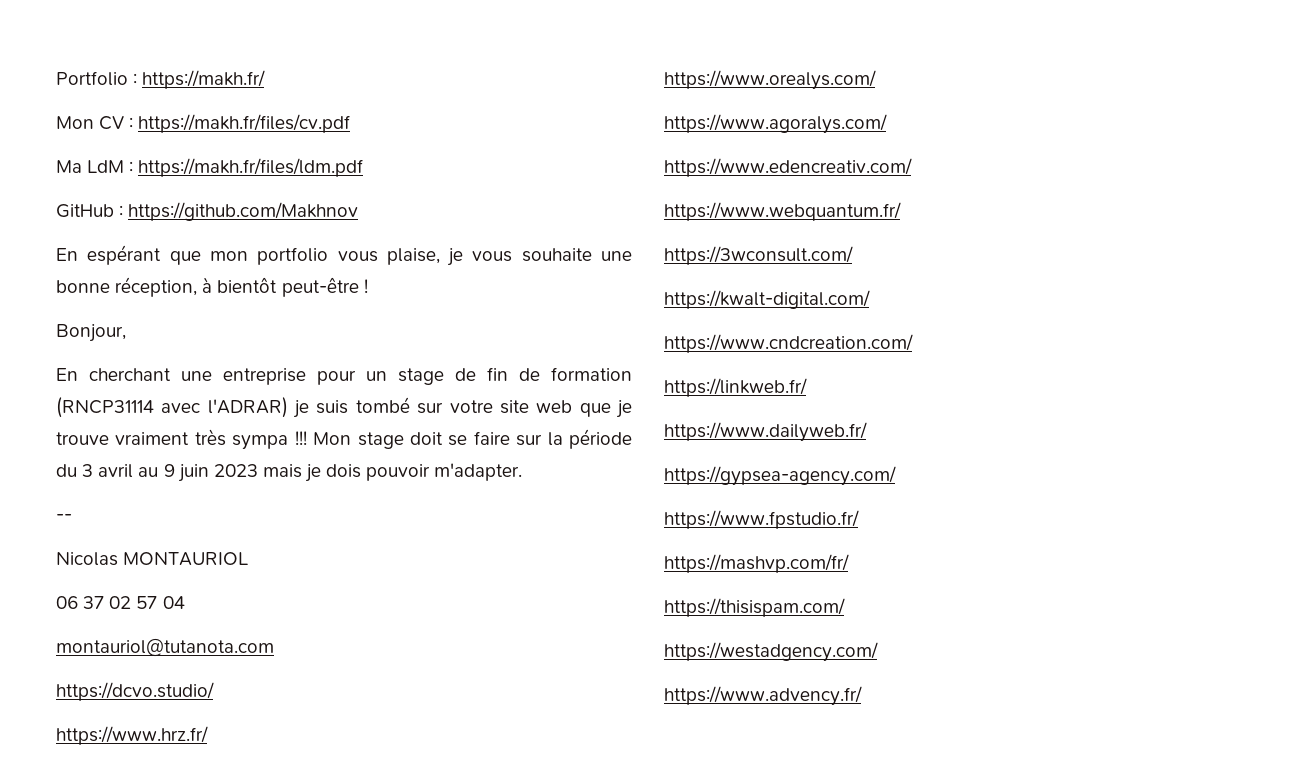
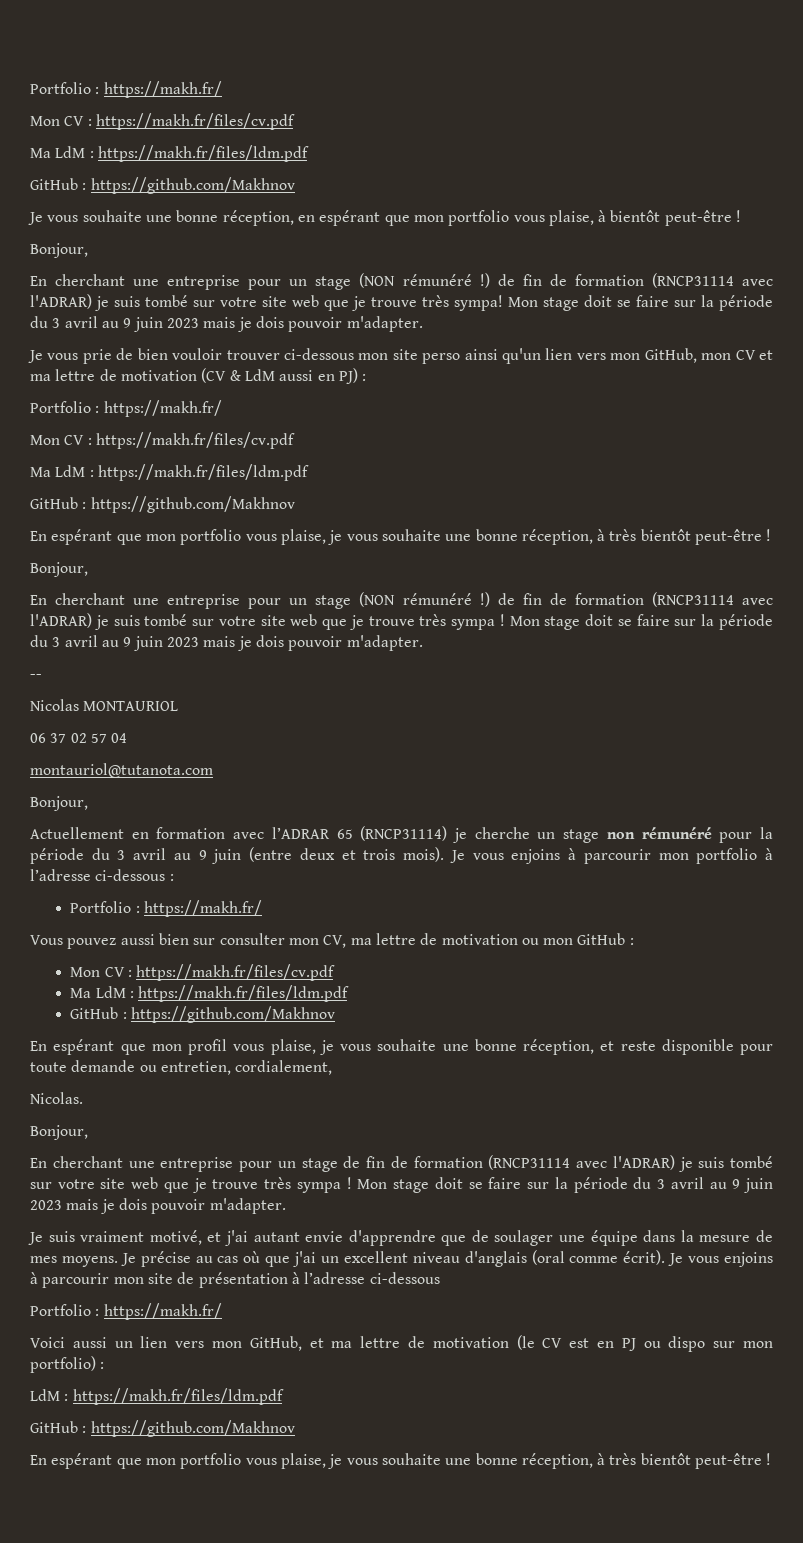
(359, 211) none -> [28,210,742,226] [30,243,88,258] [30,273,774,290] [30,294,773,311] [30,316,423,332] [28,348,774,364] [30,368,367,384] [30,400,222,417] [30,432,295,449] [30,464,309,481] [30,496,295,513] // Je vous souhaite une bonne réception, en espérant que mon portfolio vous plaise, à bientôt peut-être ! // Bonjour, // En cherchant une entreprise pour un stage (NON rémunéré !) de fin de formation (RNCP31114 avec l'ADRAR) je suis tombé sur votre site web que je trouve très sympa! Mon stage doit se faire sur la période du 3 avril au 9 juin 2023 mais je dois pouvoir m'adapter. // Je vous prie de bien vouloir trouver ci-dessous mon site perso ainsi qu'un lien vers mon GitHub, mon CV et ma lettre de motivation (CV & LdM aussi en PJ) : // Portfolio : https://makh.fr/ // Mon CV : https://makh.fr/files/cv.pdf // Ma LdM : https://makh.fr/files/ldm.pdf // GitHub : https://github.com/Makhnov
(213, 285) none -> [609,529,637,541] très
(444, 376) none -> [359,592,490,607] (NON rémunéré !)
[115,429,307,450] vraiment très sympa !!! -> [419,614,505,630] très sympa !
[56,682,214,701] [56,726,208,745] [664,70,876,90] [664,114,887,134] [664,158,912,177] [664,202,901,221] [664,246,853,265] [664,290,870,309] [664,334,913,353] [664,378,807,397] [664,422,867,442] [664,466,896,486] [664,510,859,529] [664,554,849,573] [664,598,845,617] [664,642,878,662] [664,686,862,706] https://dcvo.studio/ // https://www.hrz.fr/ // https://www.orealys.com/ // https://www.agoralys.com/ // https://www.edencreativ.com/ // https://www.webquantum.fr/ // https://3wconsult.com/ // https://kwalt-digital.com/ // https://www.cndcreation.com/ // https://linkweb.fr/ // https://www.dailyweb.fr/ // https://gypsea-agency.com/ // https://www.fpstudio.fr/ // https://mashvp.com/fr/ // https://thisispam.com/ // https://westadgency.com/ // https://www.advency.fr/ -> [30,796,88,811] [30,826,773,843] [30,847,773,864] [30,869,174,881] [70,900,263,917] [30,933,634,949] [70,964,336,981] [70,985,350,1002] [70,1006,336,1023] [30,1039,773,1055] [30,1060,333,1075] [30,1092,83,1104] [30,1125,88,1140] [30,1155,773,1172] [30,1177,774,1193] [30,1198,286,1214] [28,1230,774,1246] [30,1250,774,1267] [30,1272,440,1288] [30,1303,222,1320] [30,1335,773,1352] [30,1356,105,1373] [30,1388,284,1405] [30,1420,295,1437] [30,1453,772,1469] Bonjour, // Actuellement en formation avec l’ADRAR 65 (RNCP31114) je cherche un stage non rémunéré pour la période du 3 avril au 9 juin (entre deux et trois mois). Je vous enjoins à parcourir mon portfolio à l’adresse ci-dessous : // Portfolio : https://makh.fr/ // Vous pouvez aussi bien sur consulter mon CV, ma lettre de motivation ou mon GitHub : // Mon CV : https://makh.fr/files/cv.pdf // Ma LdM : https://makh.fr/files/ldm.pdf // GitHub : https://github.com/Makhnov // En espérant que mon profil vous plaise, je vous souhaite une bonne réception, et reste disponible pour toute demande ou entretien, cordialement, // Nicolas. // Bonjour, // En cherchant une entreprise pour un stage de fin de formation (RNCP31114 avec l'ADRAR) je suis tombé sur votre site web que je trouve très sympa ! Mon stage doit se faire sur la période du 3 avril au 9 juin 2023 mais je dois pouvoir m'adapter. // Je suis vraiment motivé, et j'ai autant envie d'apprendre que de soulager une équipe dans la mesure de mes moyens. Je précise au cas où que j'ai un excellent niveau d'anglais (oral comme écrit). Je vous enjoins à parcourir mon site de présentation à l’adresse ci-dessous // Portfolio : https://makh.fr/ // Voici aussi un lien vers mon GitHub, et ma lettre de motivation (le CV est en PJ ou dispo sur mon portfolio) : // LdM : https://makh.fr/files/ldm.pdf // GitHub : https://github.com/Makhnov // En espérant que mon portfolio vous plaise, je vous souhaite une bonne réception, à très bientôt peut-être !

